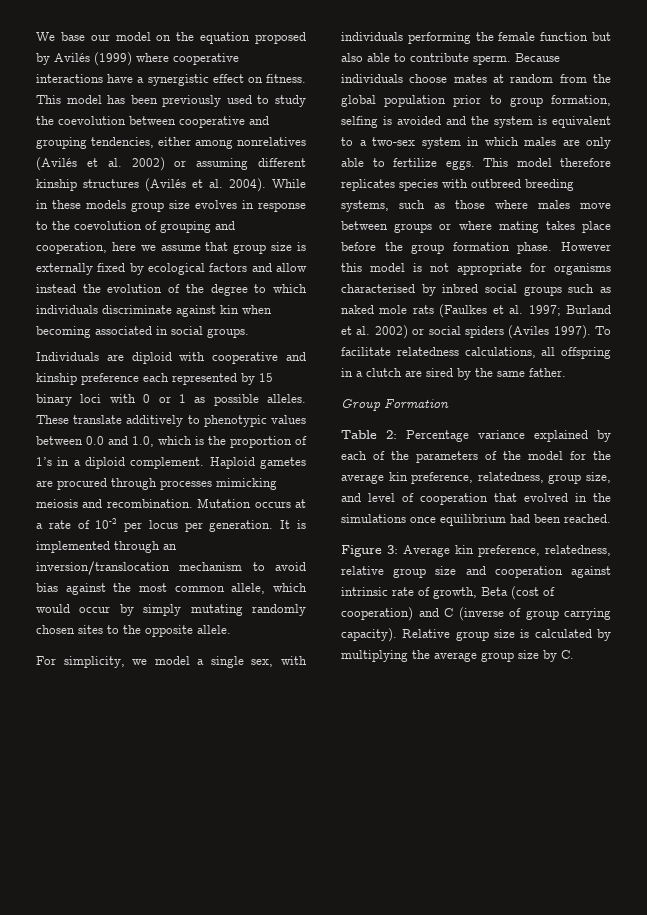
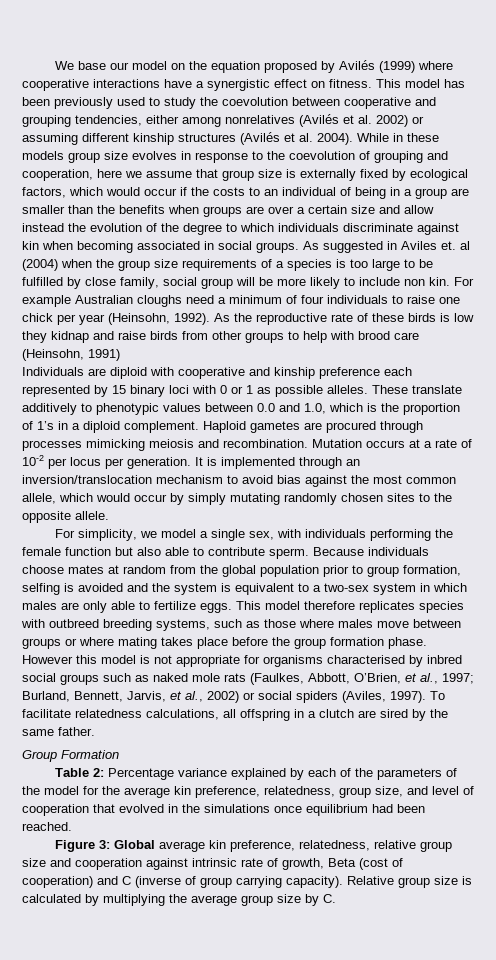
[209,263,248,272] factors -> [22,187,469,199] [22,205,375,217] factors, which would occur if the costs to an individual of being in a group are smaller than the benefits when groups are over a certain size
(249, 333) none -> [303,241,470,253] [22,259,433,271] [22,277,474,289] [22,295,460,307] [22,313,474,325] [22,331,419,343] [22,349,120,361] As suggested in Aviles et. al (2004) when the group size requirements of a species is too large to be fulfilled by close family, social group will be more likely to include non kin. For example Australian cloughs need a minimum of four individuals to raise one chick per year (Heinsohn, 1992). As the reproductive rate of these birds is low they kidnap and raise birds from other groups to help with brood care (Heinsohn, 1991)
[439,304,611,318] [341,326,371,335] (Faulkes et al. 1997; Burland et al. -> [250,673,474,685] [22,691,203,702] (Faulkes, Abbott, O’Brien, et al., 1997; Burland, Bennett, Jarvis, et al.,
[508,325,550,339] (Aviles -> [342,691,386,703] (Aviles,
[403,545,450,557] Average -> [113,840,205,852] Global average

